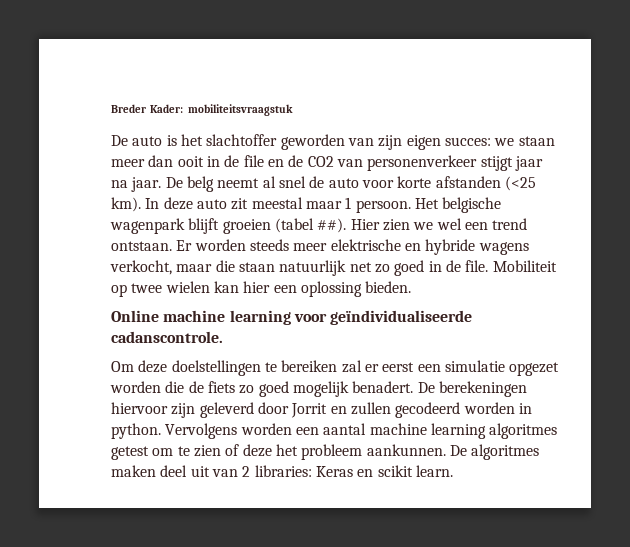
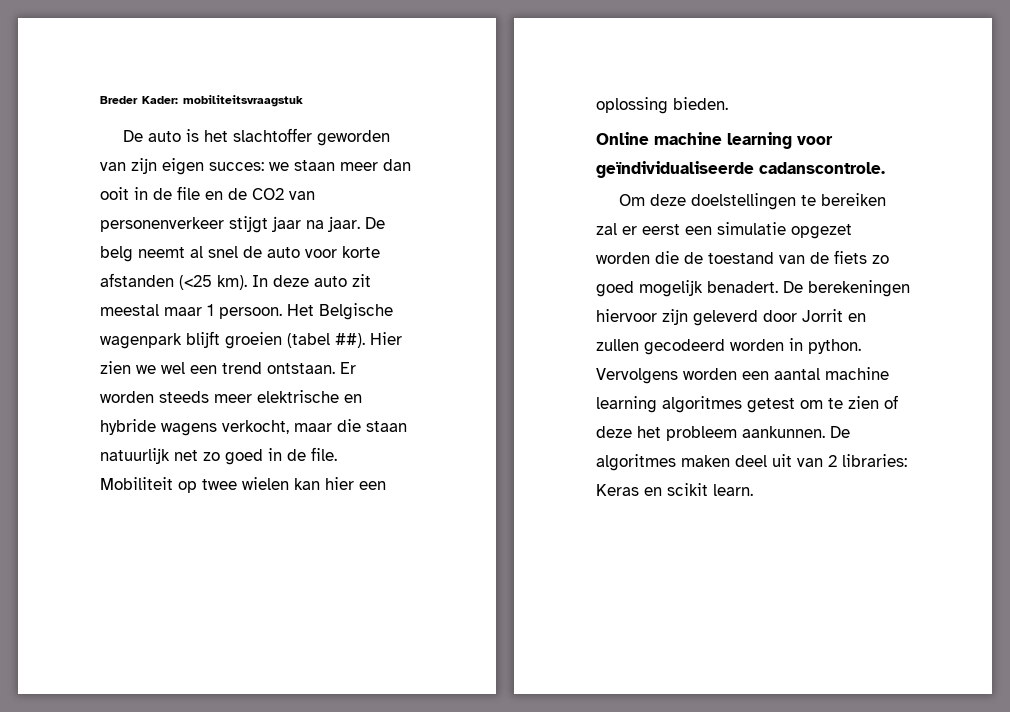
[442,197,502,213] belgische -> [319,303,393,320] Belgische
(204, 387) none -> [708,252,829,264] toestand van de

